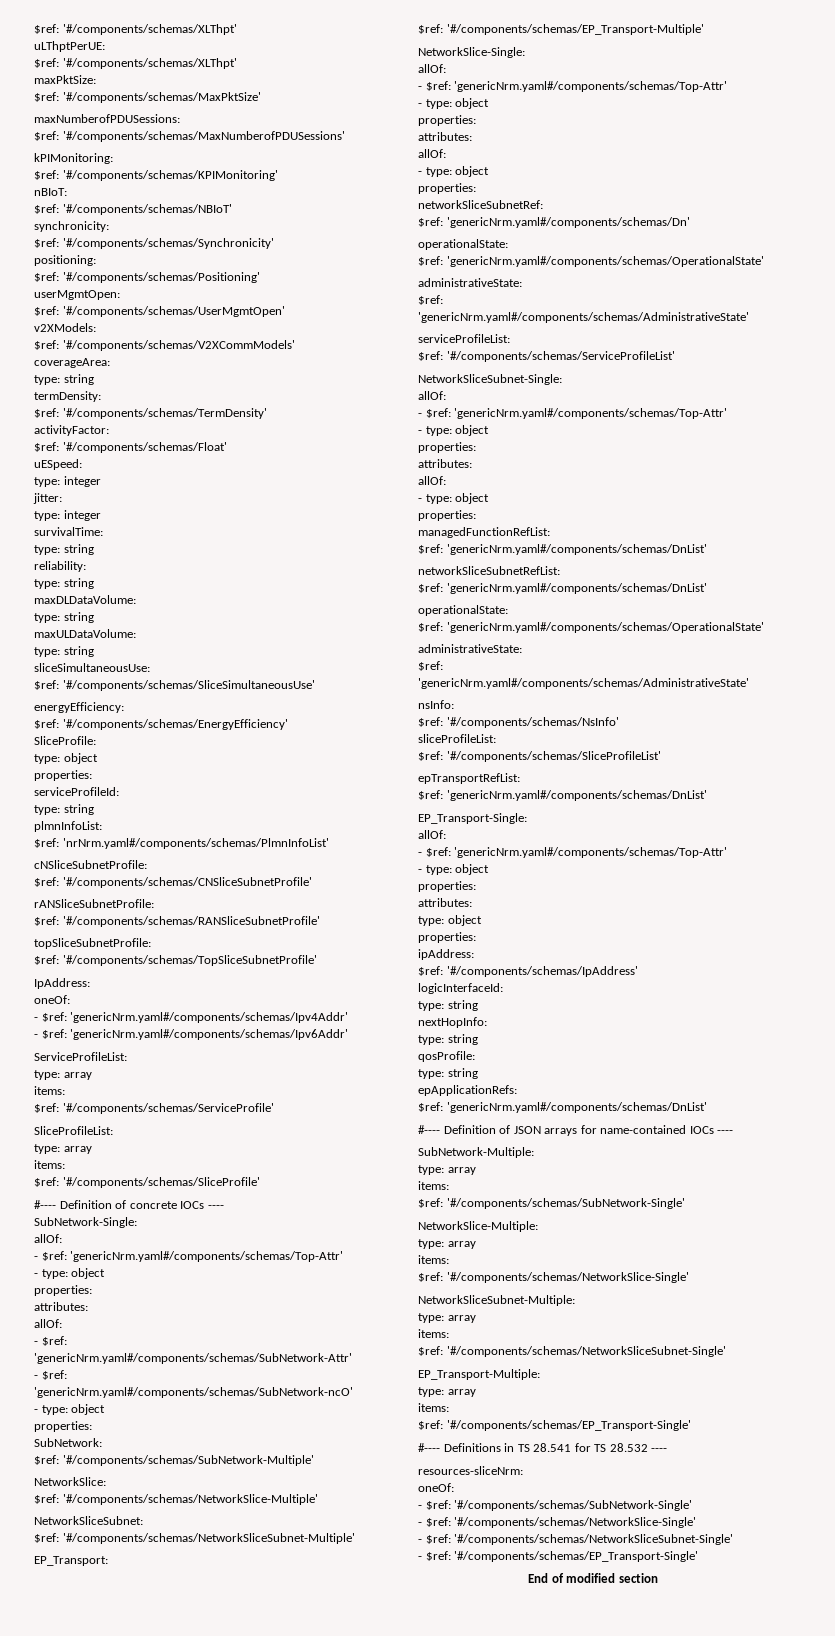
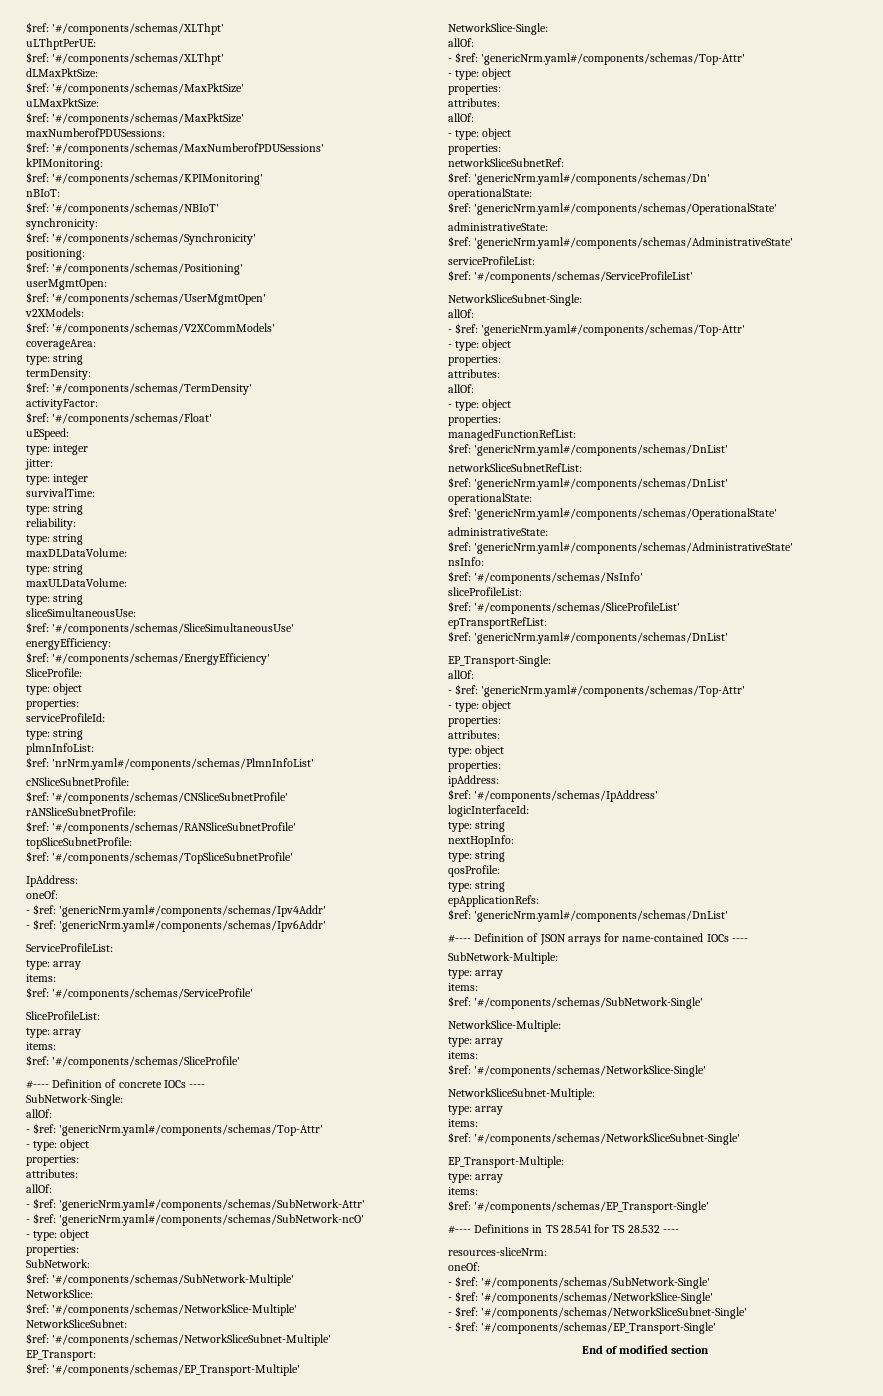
[34,75,96,84] maxPktSize: -> [26,68,98,78] [26,82,245,95] [26,98,99,108] dLMaxPktSize: // $ref: '#/components/schemas/MaxPktSize' // uLMaxPktSize:

